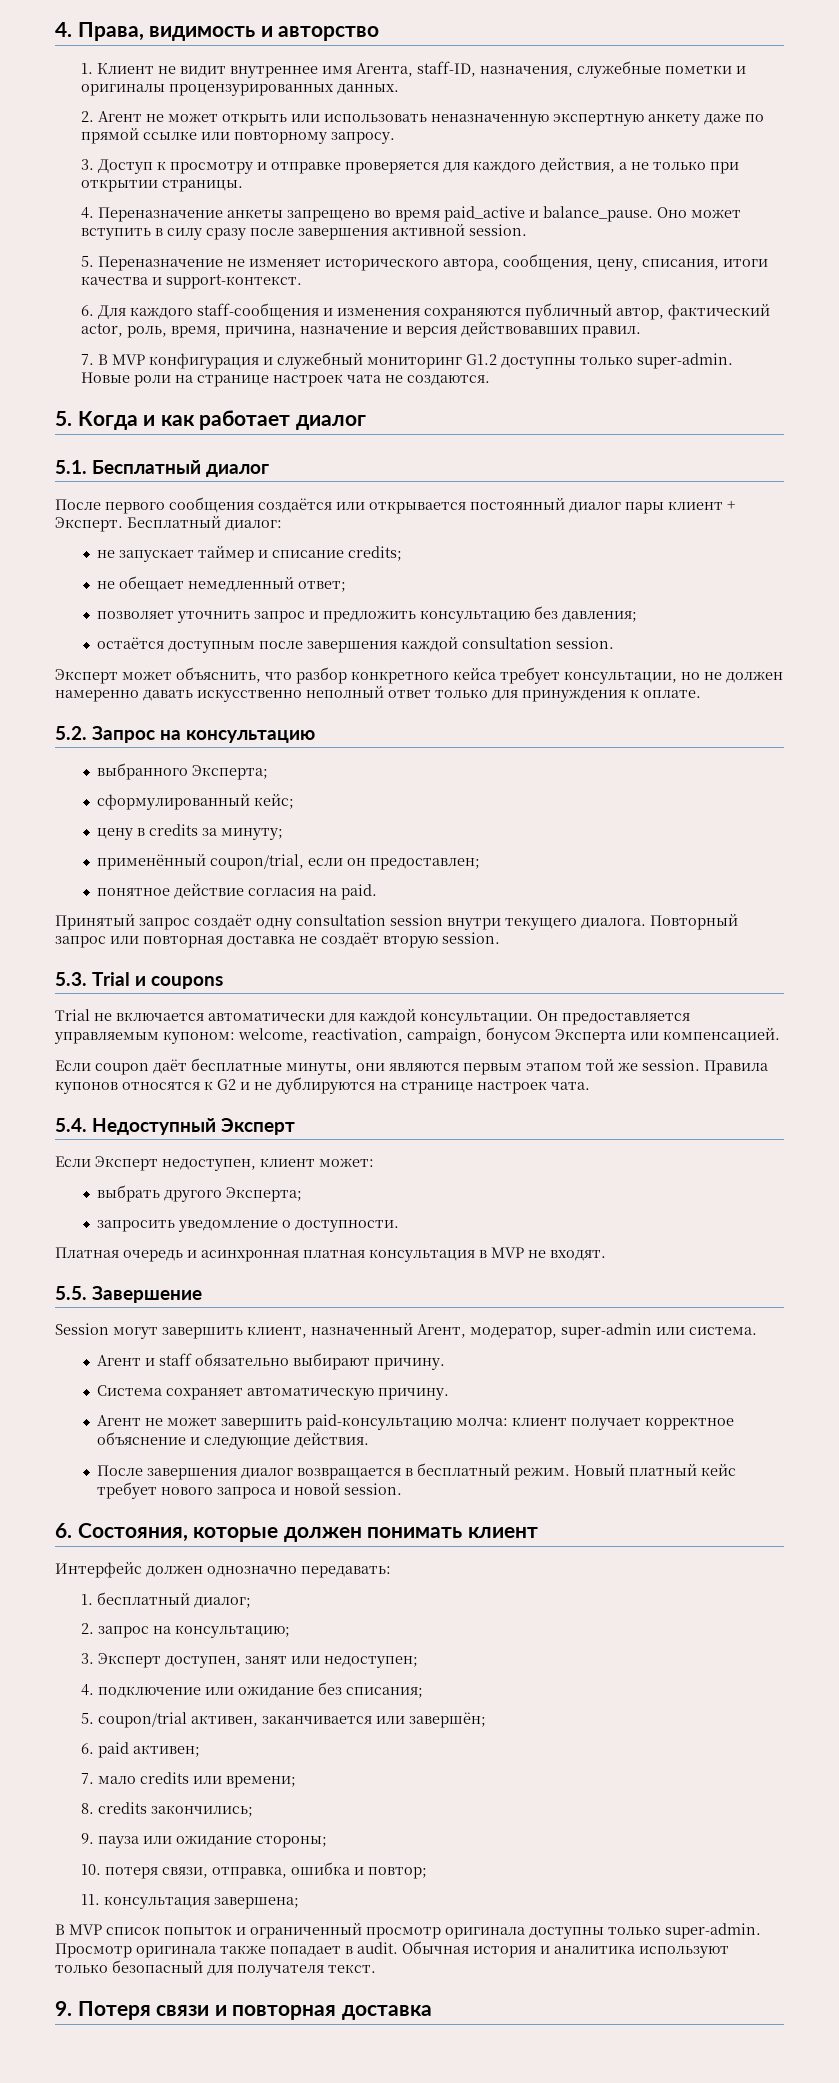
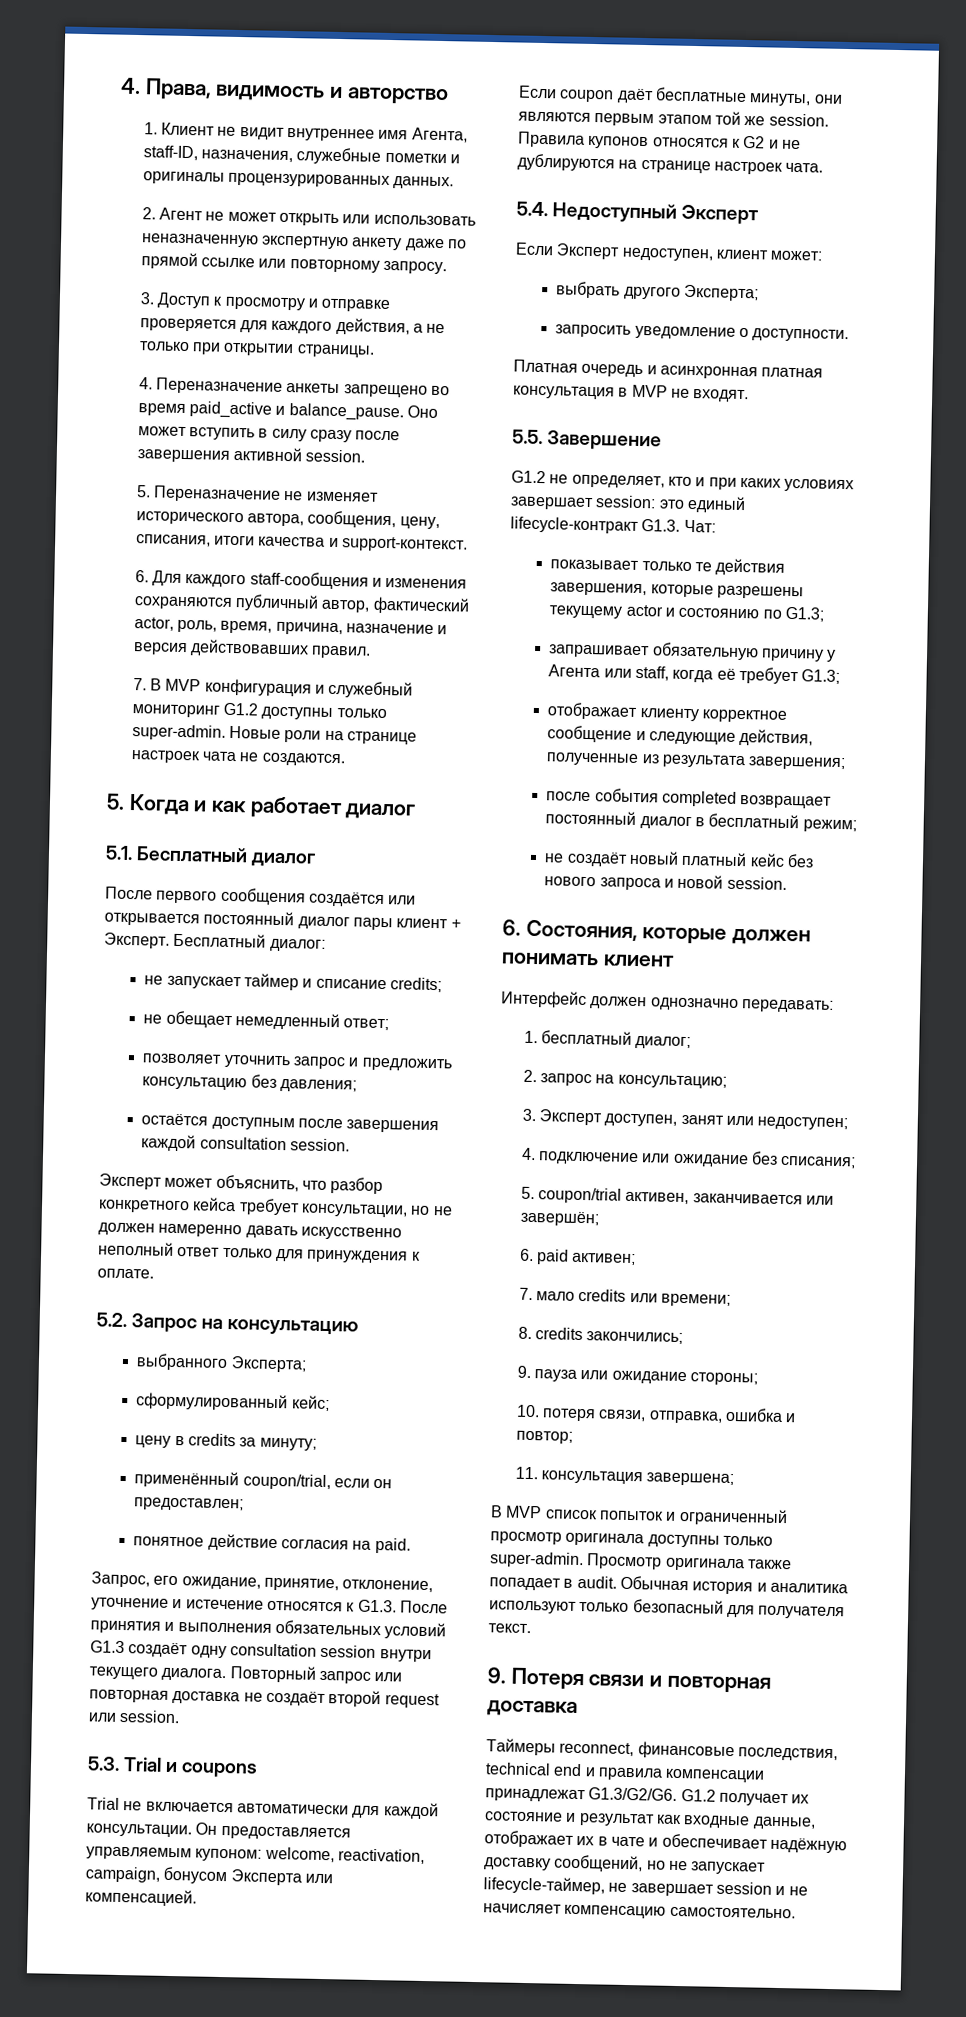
[55,914,190,930] Принятый запрос -> [91,1571,434,1593] [91,1597,448,1614] [90,1620,447,1640] [90,1640,125,1654] Запрос, его ожидание, принятие, отклонение, уточнение и истечение относятся к G1.3. После принятия и выполнения обязательных условий G1.3
[383,936,438,948] вторую -> [328,1690,440,1709] [88,1712,117,1722] второй request или
[55,1323,757,1339] [96,1353,445,1370] [96,1385,449,1400] [96,1414,734,1430] [96,1432,369,1449] [96,1463,625,1480] Session могут завершить клиент, назначенный Агент, модератор, super-admin или система. // Агент и staff обязательно выбирают причину. // Система сохраняет автоматическую причину. // Агент не может завершить paid-консультацию молча: клиент получает корректное объяснение и следующие действия. // После завершения диалог возвращается в бесплатный режим. Новый -> [511,470,855,493] [510,495,746,514] [510,516,716,534] [550,558,786,576] [550,582,804,600] [549,604,824,622] [548,642,837,662] [548,664,841,685] [547,702,787,723] [547,725,814,747] [546,752,847,771] [546,788,833,809] [545,810,857,833] [544,850,679,867] G1.2 не определяет, кто и при каких условиях завершает session: это единый lifecycle-контракт G1.3. Чат: // показывает только те действия завершения, которые разрешены текущему actor и состоянию по G1.3; // запрашивает обязательную причину у Агента или staff, когда её требует G1.3; // отображает клиенту корректное сообщение и следующие действия, полученные из результата завершения; // после события completed возвращает постоянный диалог в бесплатный режим; // не создаёт новый
[96,1482,157,1499] требует -> [786,853,814,868] без
(432, 2012) none -> [486,1738,838,1762] [485,1762,766,1783] [485,1787,810,1807] [484,1811,816,1830] [484,1830,847,1854] [484,1854,767,1875] [483,1876,808,1897] [483,1903,796,1919] // Таймеры reconnect, финансовые последствия, technical end и правила компенсации принадлежат G1.3/G2/G6. G1.2 получает их состояние и результат как входные данные, отображает их в чате и обеспечивает надёжную доставку сообщений, но не запускает lifecycle-таймер, не завершает session и не начисляет компенсацию самостоятельно.

